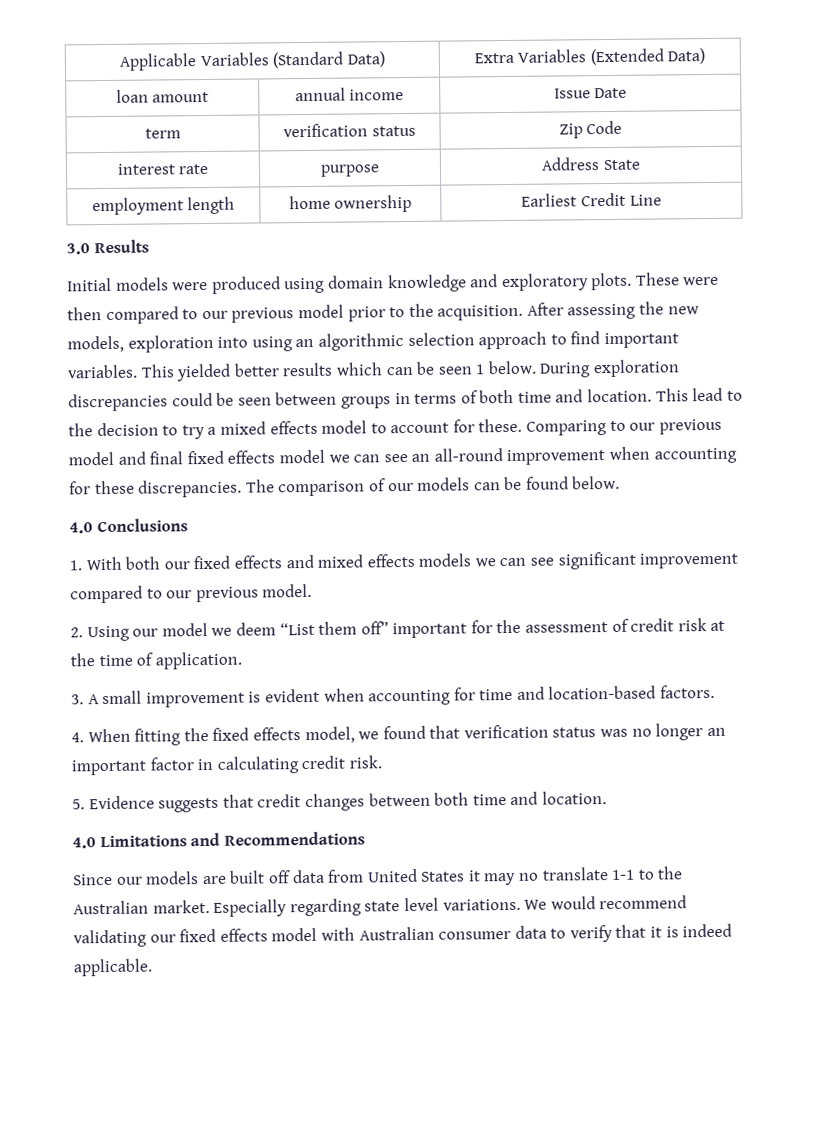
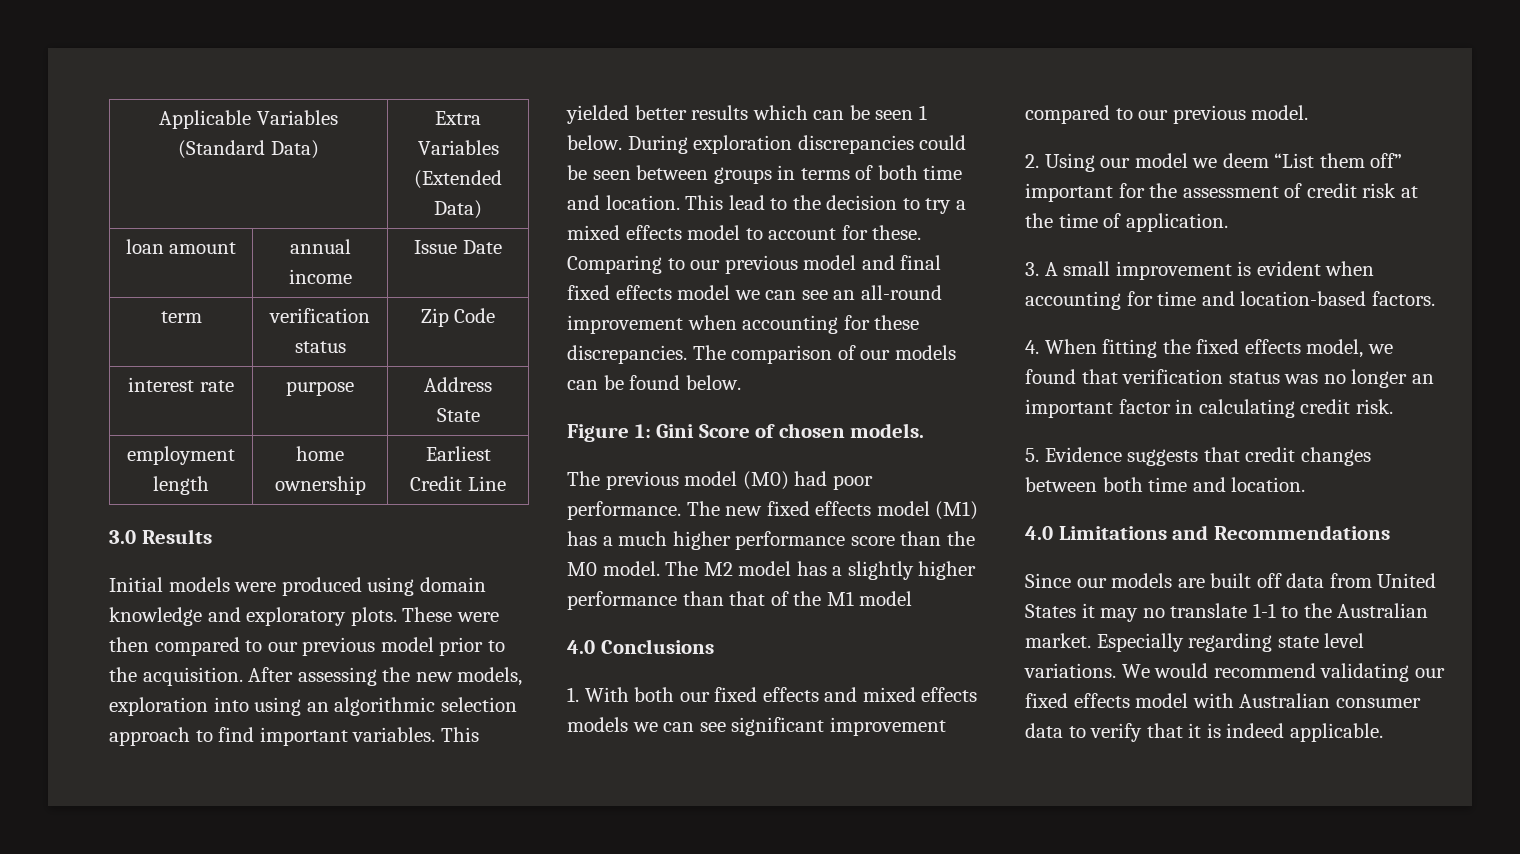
(621, 482) none -> [567,423,925,442] [567,471,873,490] [567,501,979,520] [567,531,975,550] [567,561,977,580] [567,591,913,610] // Figure 1: Gini Score of chosen models. // The previous model (M0) had poor performance. The new fixed effects model (M1) has a much higher performance score than the M0 model. The M2 model has a slightly higher performance than that of the M1 model

